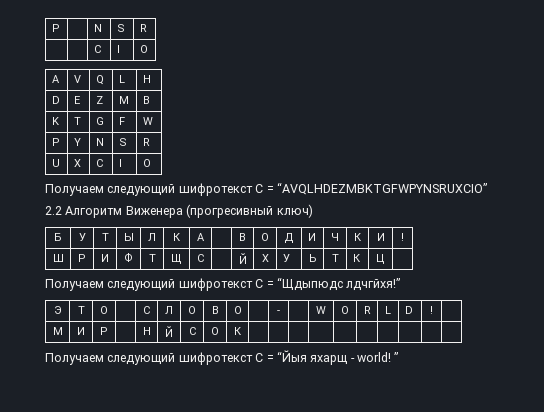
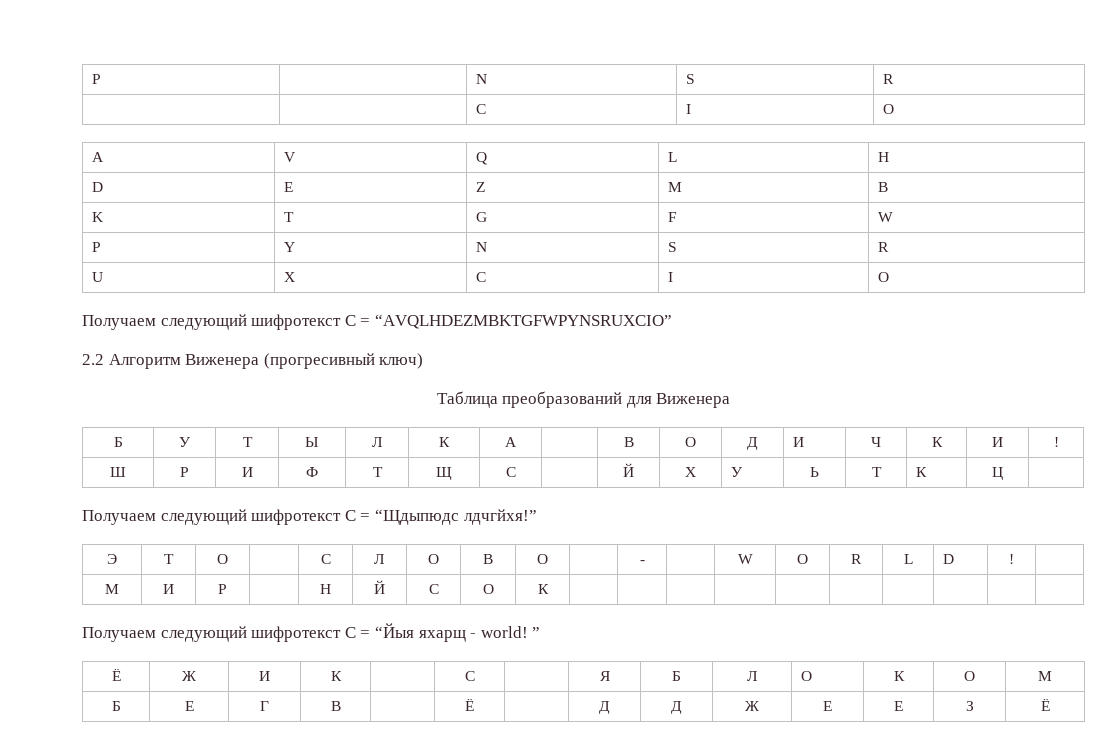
(313, 211) none -> [436,391,731,408] // Таблица преобразований для Виженера
(399, 357) none -> [111,669,121,681] [182,671,196,681] [259,671,270,681] [330,671,342,681] [464,671,475,681] [599,671,610,681] [672,671,681,681] [746,671,758,681] [801,671,813,681] [893,671,905,681] [964,671,975,681] [1038,671,1052,681] [111,701,121,711] [184,701,194,711] [260,701,269,711] [330,701,341,711] [465,699,474,711] [599,701,610,714] [671,701,682,714] [745,701,759,711] [823,701,832,711] [894,701,903,711] [965,701,974,711] [1040,699,1050,711] // Ё | Ж | И | К | | С | | Я | Б | Л | О | К | О | М // Б | Е | Г | В | | Ё | | Д | Д | Ж | Е | Е | З | Ё

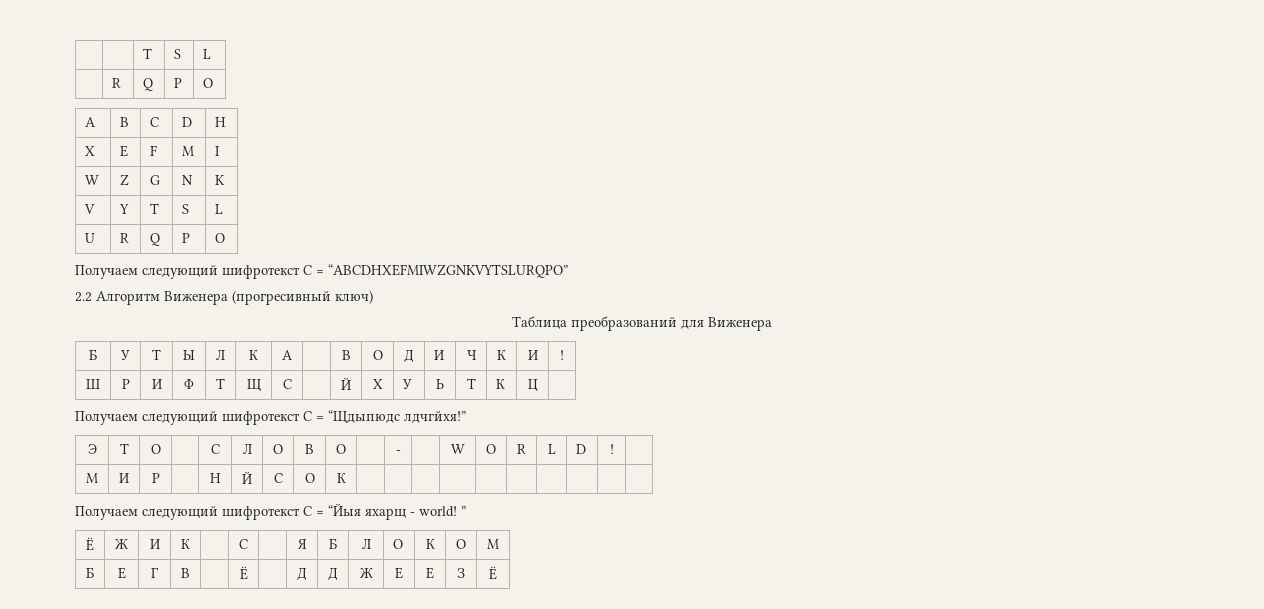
[92,74,102,84] [476,74,488,84] [686,74,696,84] [883,74,895,84] [476,104,487,114] [686,104,692,114] [883,104,895,114] [92,152,105,162] [284,152,297,162] [476,152,488,165] [668,152,678,162] [878,152,890,162] [92,182,104,192] [284,182,294,192] [476,182,486,192] [668,182,683,192] [878,182,889,192] [92,212,105,222] [284,212,295,222] [476,212,488,222] [668,212,678,222] [878,212,894,222] [92,242,102,252] [284,242,296,252] [476,242,488,252] [668,242,678,252] [878,242,890,252] [92,272,104,282] [284,272,296,282] [476,272,487,282] [668,272,674,282] P | | N | S | R // | | C | I | O // A | V | Q | L | H // D | E | Z | M | B // K | T | G | F | W // P | Y | N | S | R // U | X | C | I -> [143,48,153,59] [174,49,182,59] [203,49,212,59] [112,78,122,88] [143,78,154,91] [174,78,183,88] [203,78,214,88] [85,117,97,127] [120,117,130,127] [150,117,160,127] [182,117,193,127] [215,117,227,127] [85,146,96,156] [120,145,129,157] [150,145,158,156] [182,146,195,156] [215,146,221,156] [85,175,100,185] [120,174,130,186] [150,175,161,185] [182,175,194,185] [215,175,226,185] [84,204,96,214] [119,204,130,214] [150,203,160,214] [182,204,190,214] [215,204,224,214] [85,233,96,243] [120,233,130,243] [150,233,161,246] [182,233,191,243] | | T | S | L // | R | Q | P | O // A | B | C | D | H // X | E | F | M | I // W | Z | G | N | K // V | Y | T | S | L // U | R | Q | P
[374,314,672,329] “AVQLHDEZMBKTGFWPYNSRUXCIO” -> [328,264,568,278] “ABCDHXEFMIWZGNKVYTSLURQPO”

